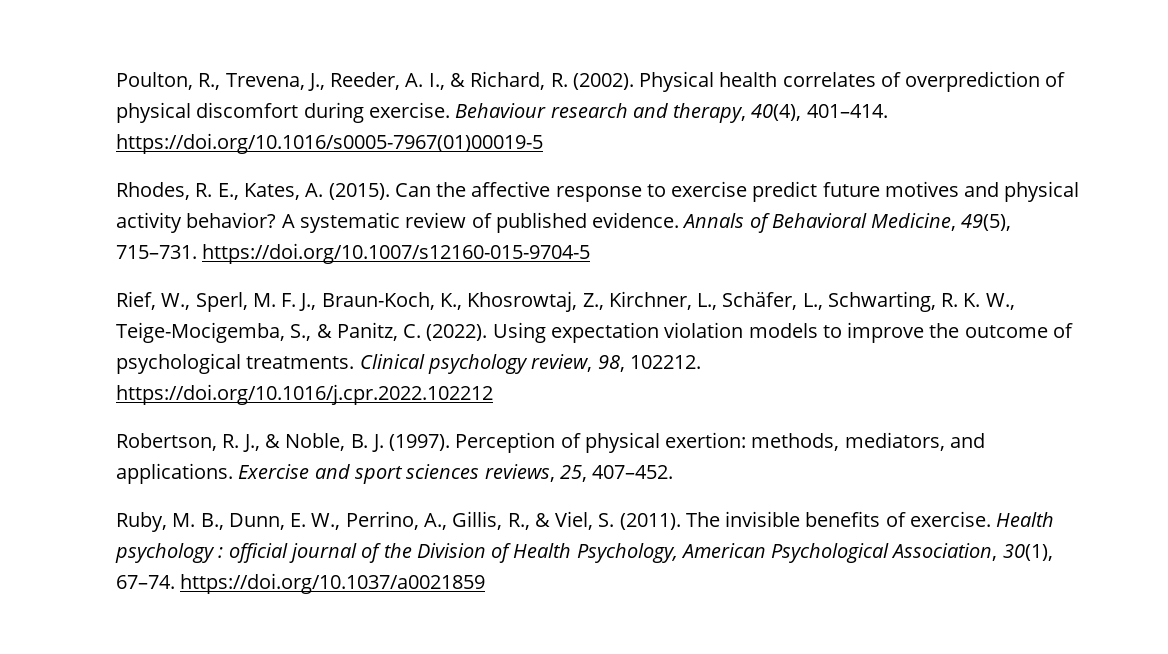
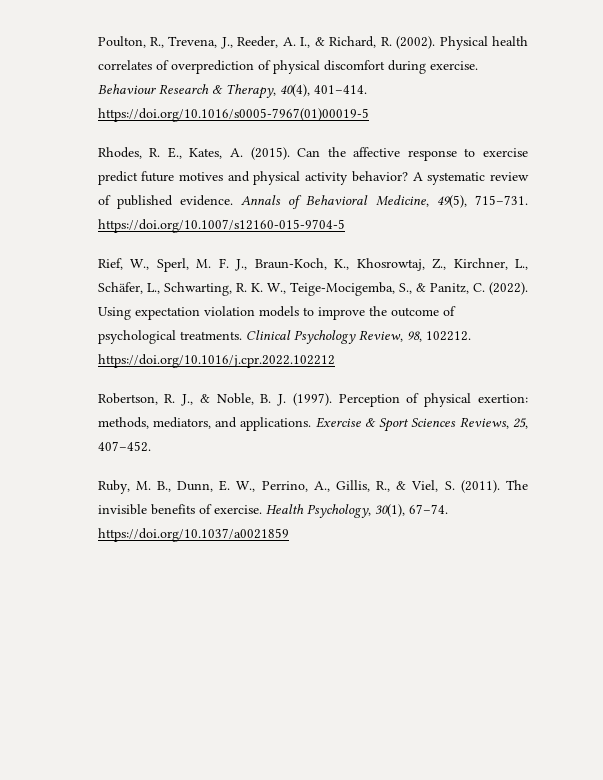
[550,103,747,123] research and therapy, -> [158,84,276,99] Research & Therapy,
[427,354,593,374] psychology review, -> [293,330,403,344] Psychology Review,
[314,464,555,484] and sport sciences reviews, -> [364,417,509,432] & Sport Sciences Reviews,
[115,543,998,563] psychology : official journal of the Division of Health Psychology, American Psychological Association, -> [306,504,371,518] Psychology,

